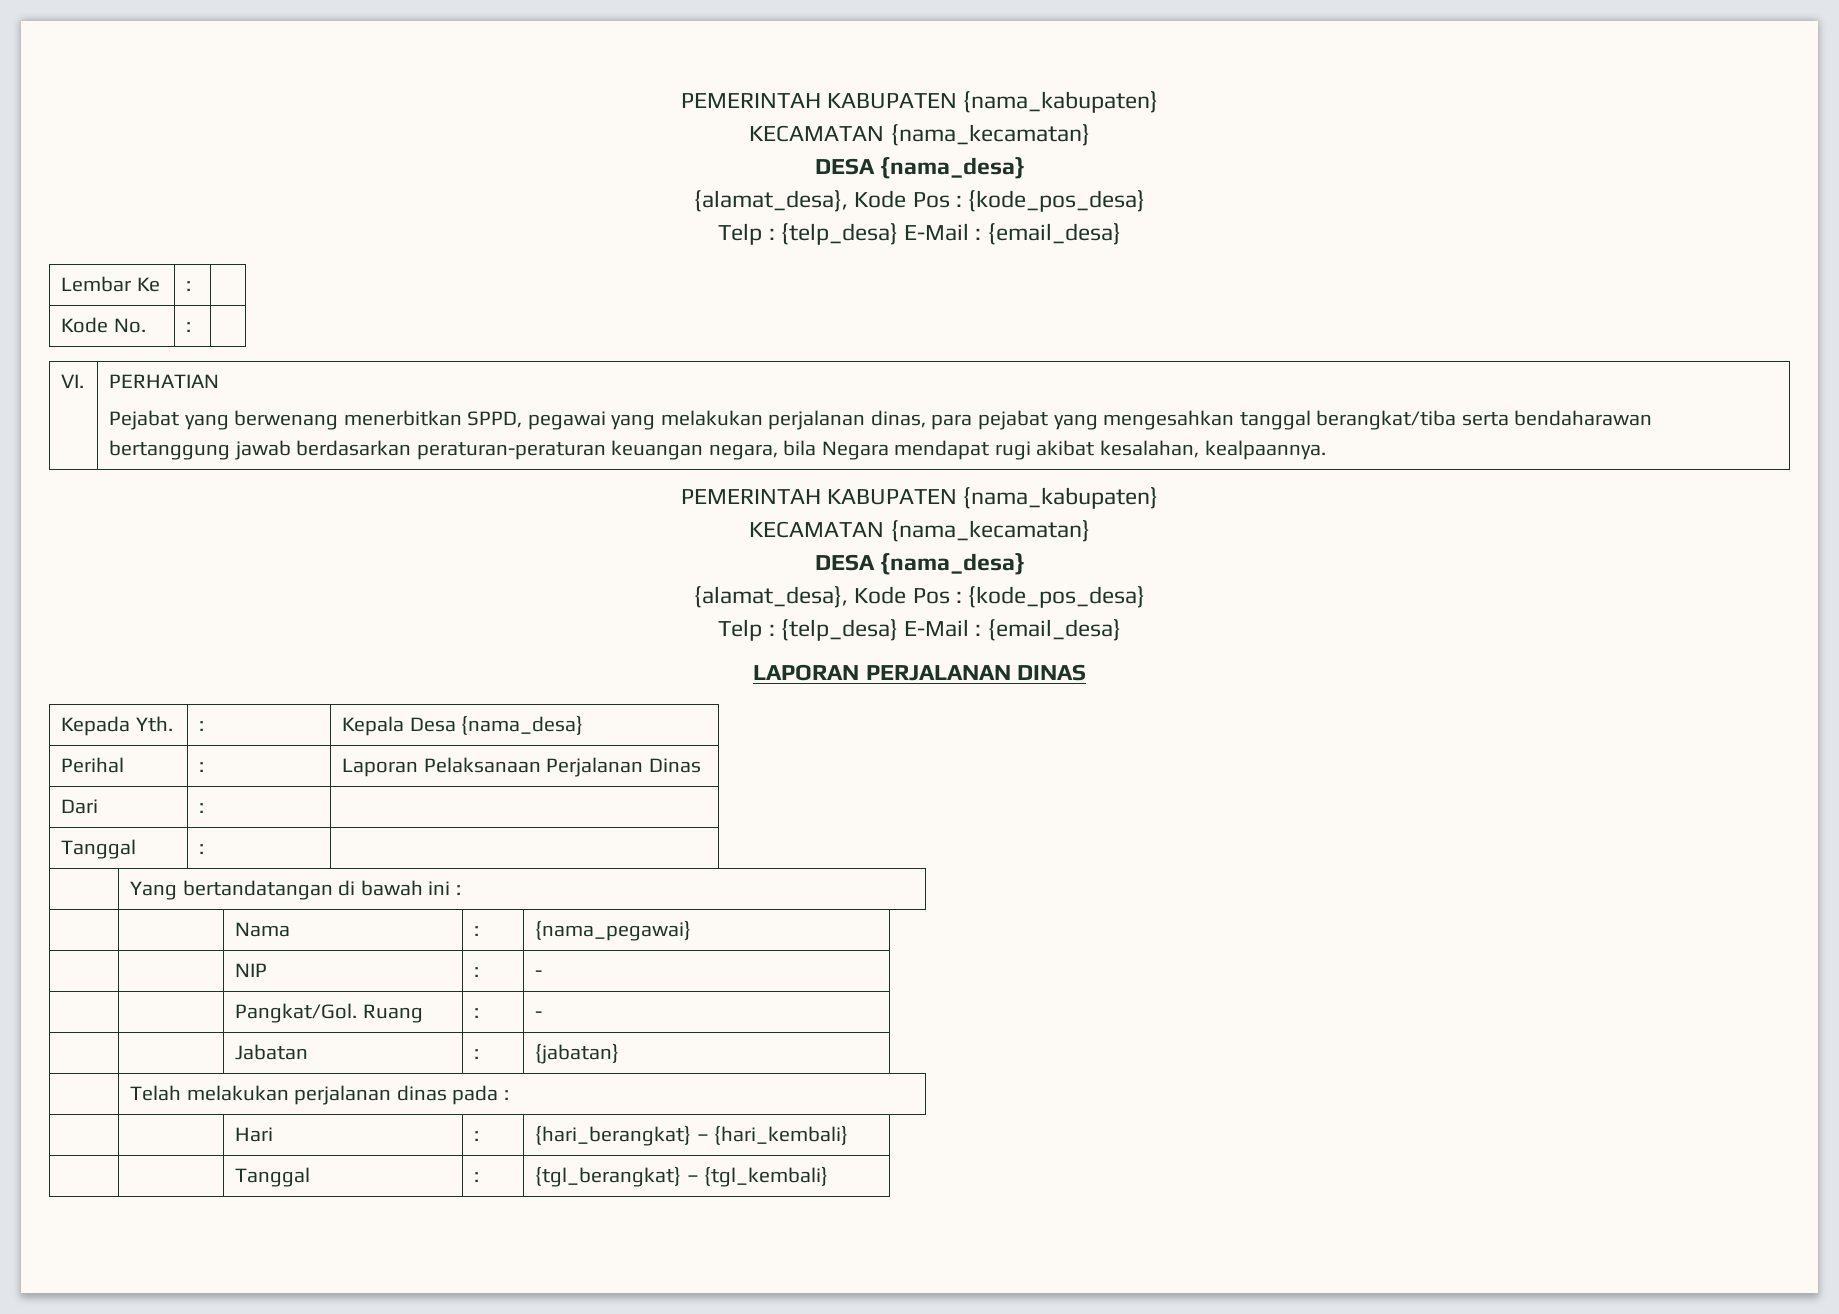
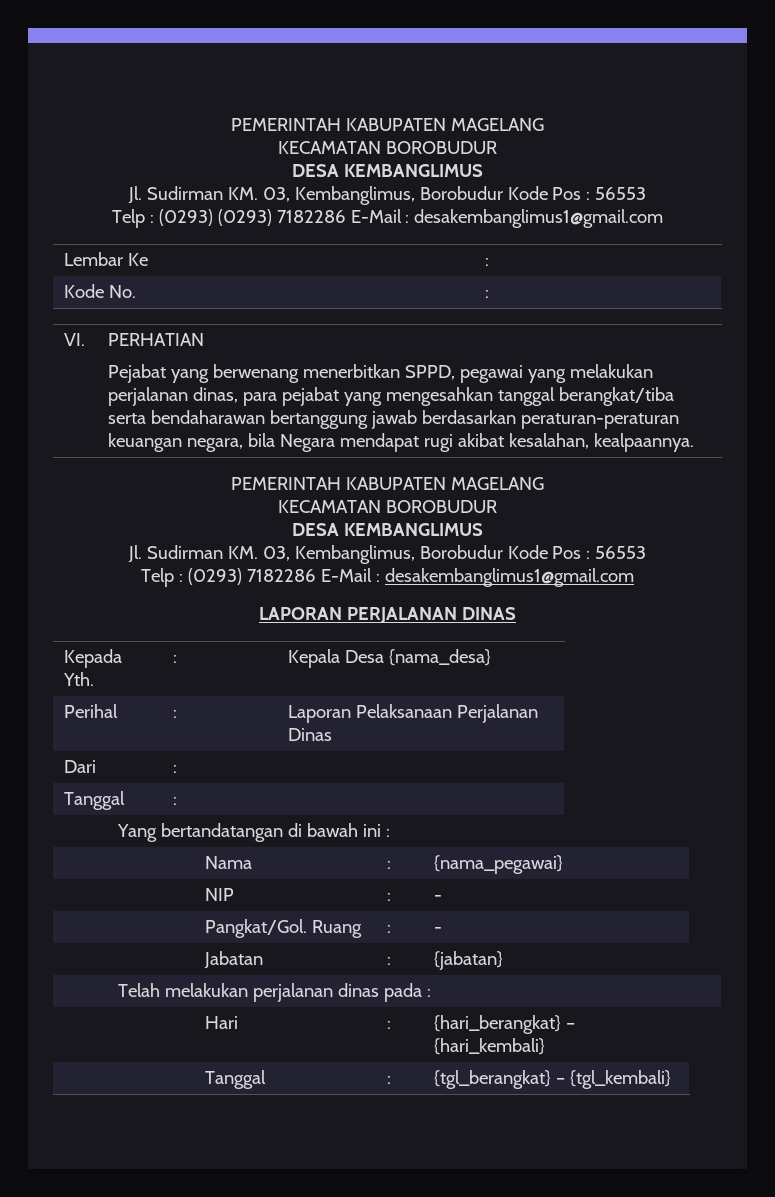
[680,91,1159,113] [749,124,1090,146] [815,157,1024,179] [694,190,1145,212] [718,223,1121,245] PEMERINTAH KABUPATEN {nama_kabupaten} // KECAMATAN {nama_kecamatan} // DESA {nama_desa} // {alamat_desa}, Kode Pos : {kode_pos_desa} // Telp : {telp_desa} E-Mail : {email_desa} -> [230,118,545,131] [278,141,497,154] [292,164,483,177] [127,186,647,205] [111,209,664,228] PEMERINTAH KABUPATEN MAGELANG // KECAMATAN BOROBUDUR // DESA KEMBANGLIMUS // Jl. Sudirman KM. 03, Kembanglimus, Borobudur Kode Pos : 56553 // Telp : (0293) (0293) 7182286 E-Mail : desakembanglimus1@gmail.com
[963,487,1159,509] [749,520,1090,542] [815,553,1024,575] [694,586,1145,608] [718,619,1121,641] {nama_kabupaten} // KECAMATAN {nama_kecamatan} // DESA {nama_desa} // {alamat_desa}, Kode Pos : {kode_pos_desa} // Telp : {telp_desa} E-Mail : {email_desa} -> [451,477,545,490] [278,500,497,513] [292,523,483,536] [127,545,647,564] [141,568,634,587] MAGELANG // KECAMATAN BOROBUDUR // DESA KEMBANGLIMUS // Jl. Sudirman KM. 03, Kembanglimus, Borobudur Kode Pos : 56553 // Telp : (0293) 7182286 E-Mail : desakembanglimus1@gmail.com

